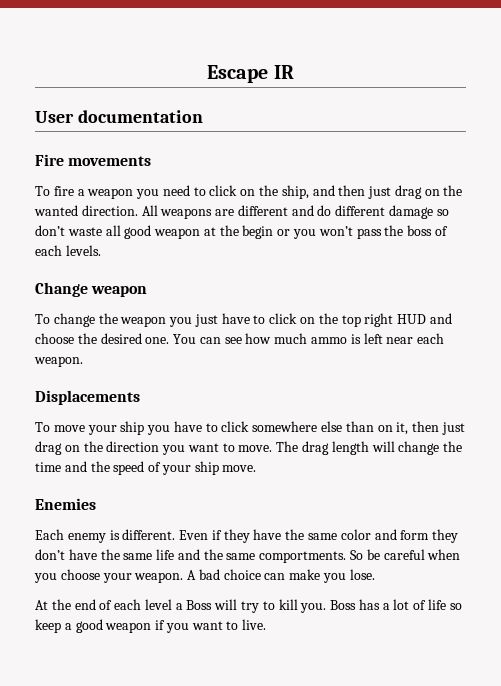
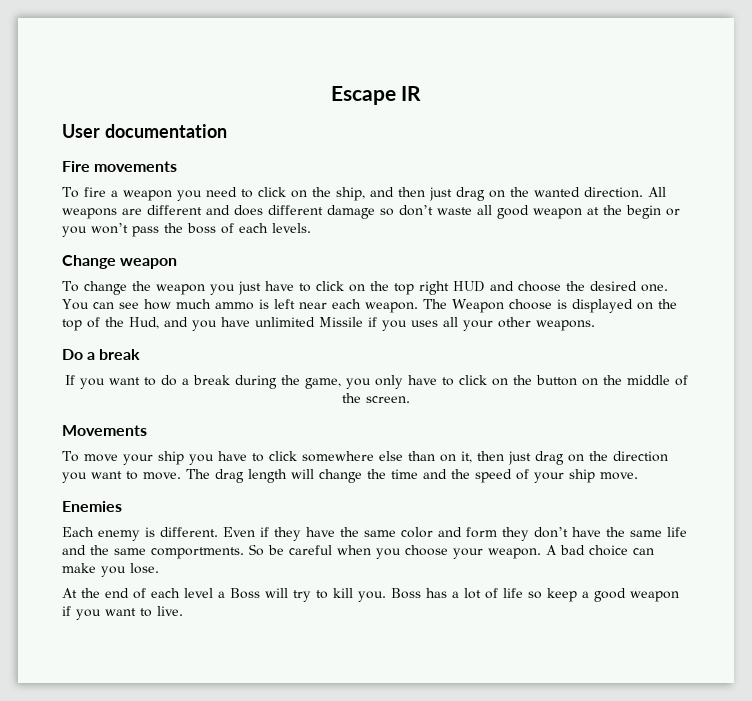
[317,205,332,216] do -> [234,205,263,216] does
[35,390,140,405] // Displacements -> [422,299,677,313] [62,317,595,331] [62,349,141,360] [64,375,688,389] [342,393,410,403] [62,425,147,436] The Weapon choose is displayed on the top of the Hud, and you have unlimited Missile if you uses all your other weapons. // Do a break // If you want to do a break during the game, you only have to click on the button on the middle of the screen. // Movements

